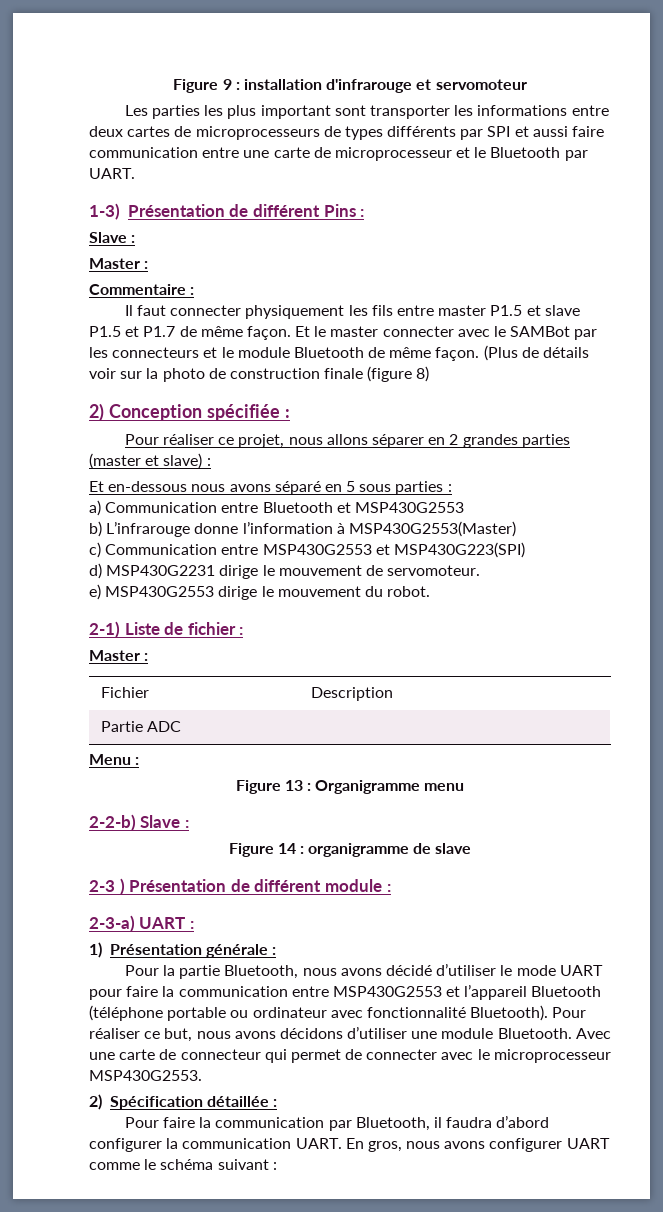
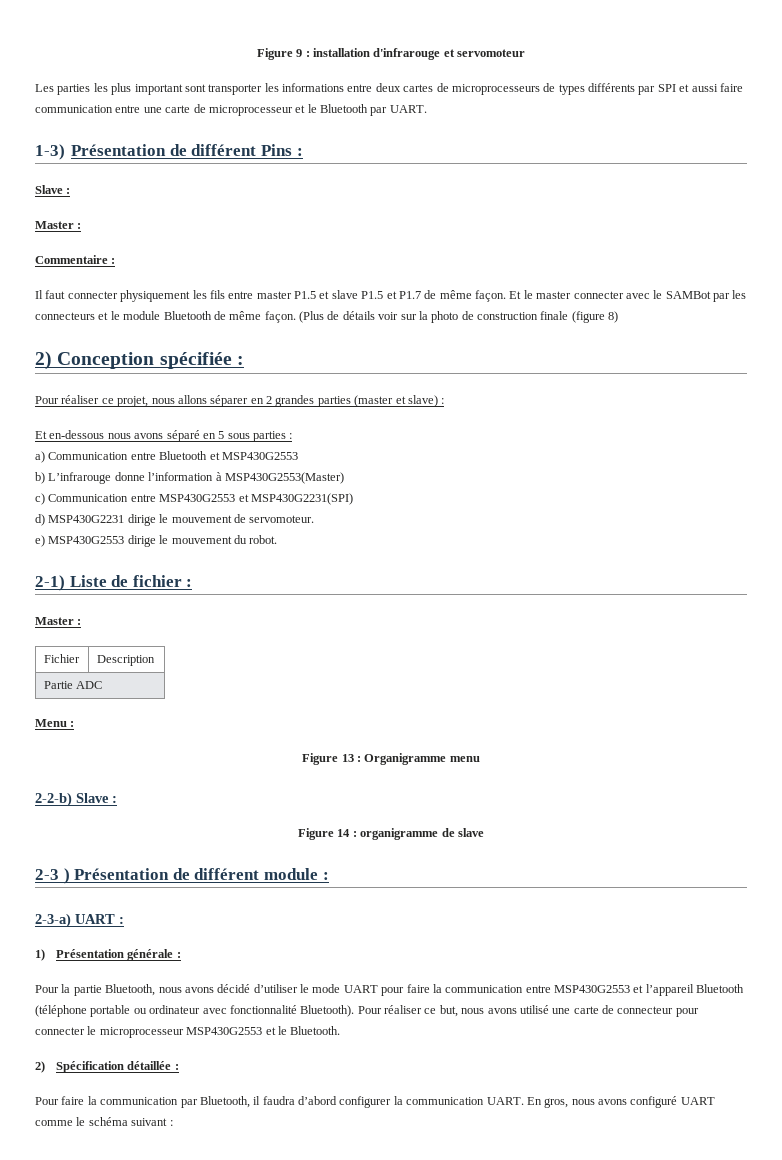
[393,542,525,558] MSP430G223(SPI) -> [250,493,353,505] MSP430G2231(SPI)
[279,1026,611,1039] [89,1049,611,1063] [89,1070,202,1081] décidons d’utiliser une module Bluetooth. Avec une carte de connecteur qui permet de connecter avec le microprocesseur MSP430G2553. -> [519,1005,699,1017] [35,1026,341,1038] utilisé une carte de connecteur pour connecter le microprocesseur MSP430G2553 et le Bluetooth.
[489,1138,563,1152] configurer -> [630,1096,678,1108] configuré

